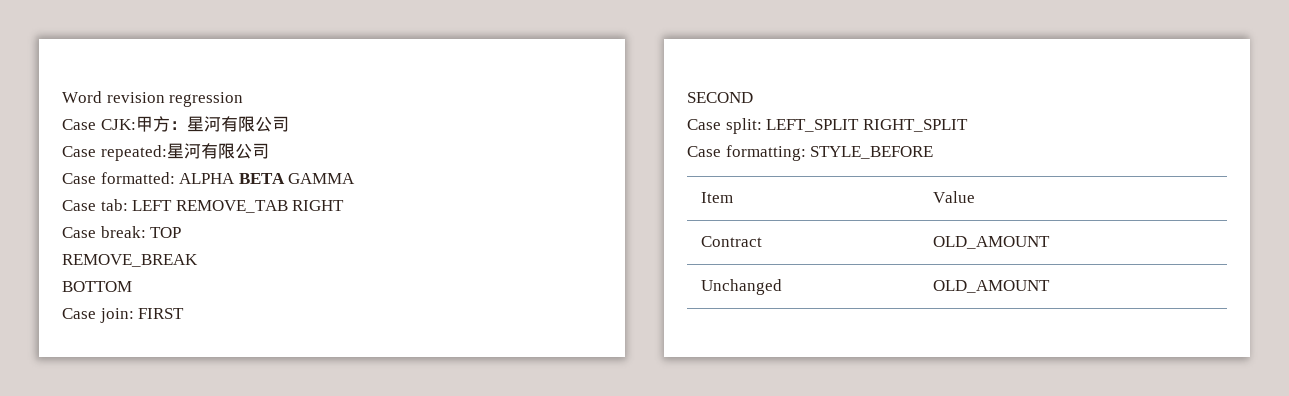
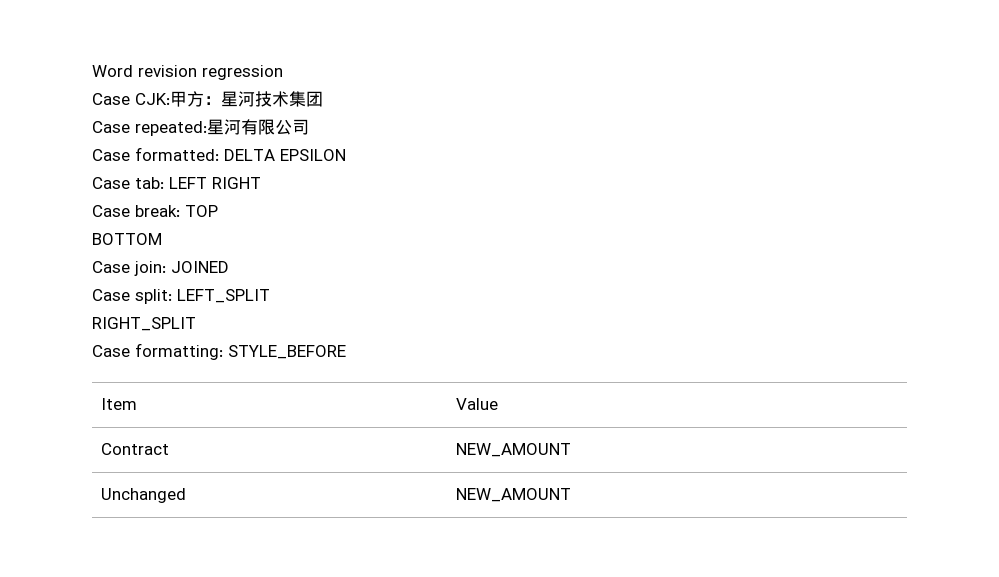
[220,116,289,132] 有限公司 -> [255,91,323,107] 技术集团
[179,173,356,184] ALPHA BETA GAMMA -> [224,149,346,161] DELTA EPSILON
[175,200,288,213] REMOVE_TAB -> (207, 183) none
[62,254,198,267] // REMOVE_BREAK -> (218, 211) none
[138,308,185,319] [687,92,753,103] FIRST // SECOND -> [171,261,229,273] JOINED
(860, 125) none -> (270, 296) //
[932,236,1050,249] OLD_AMOUNT -> [456,443,572,457] NEW_AMOUNT
[932,280,1050,293] OLD_AMOUNT -> [456,488,572,502] NEW_AMOUNT

